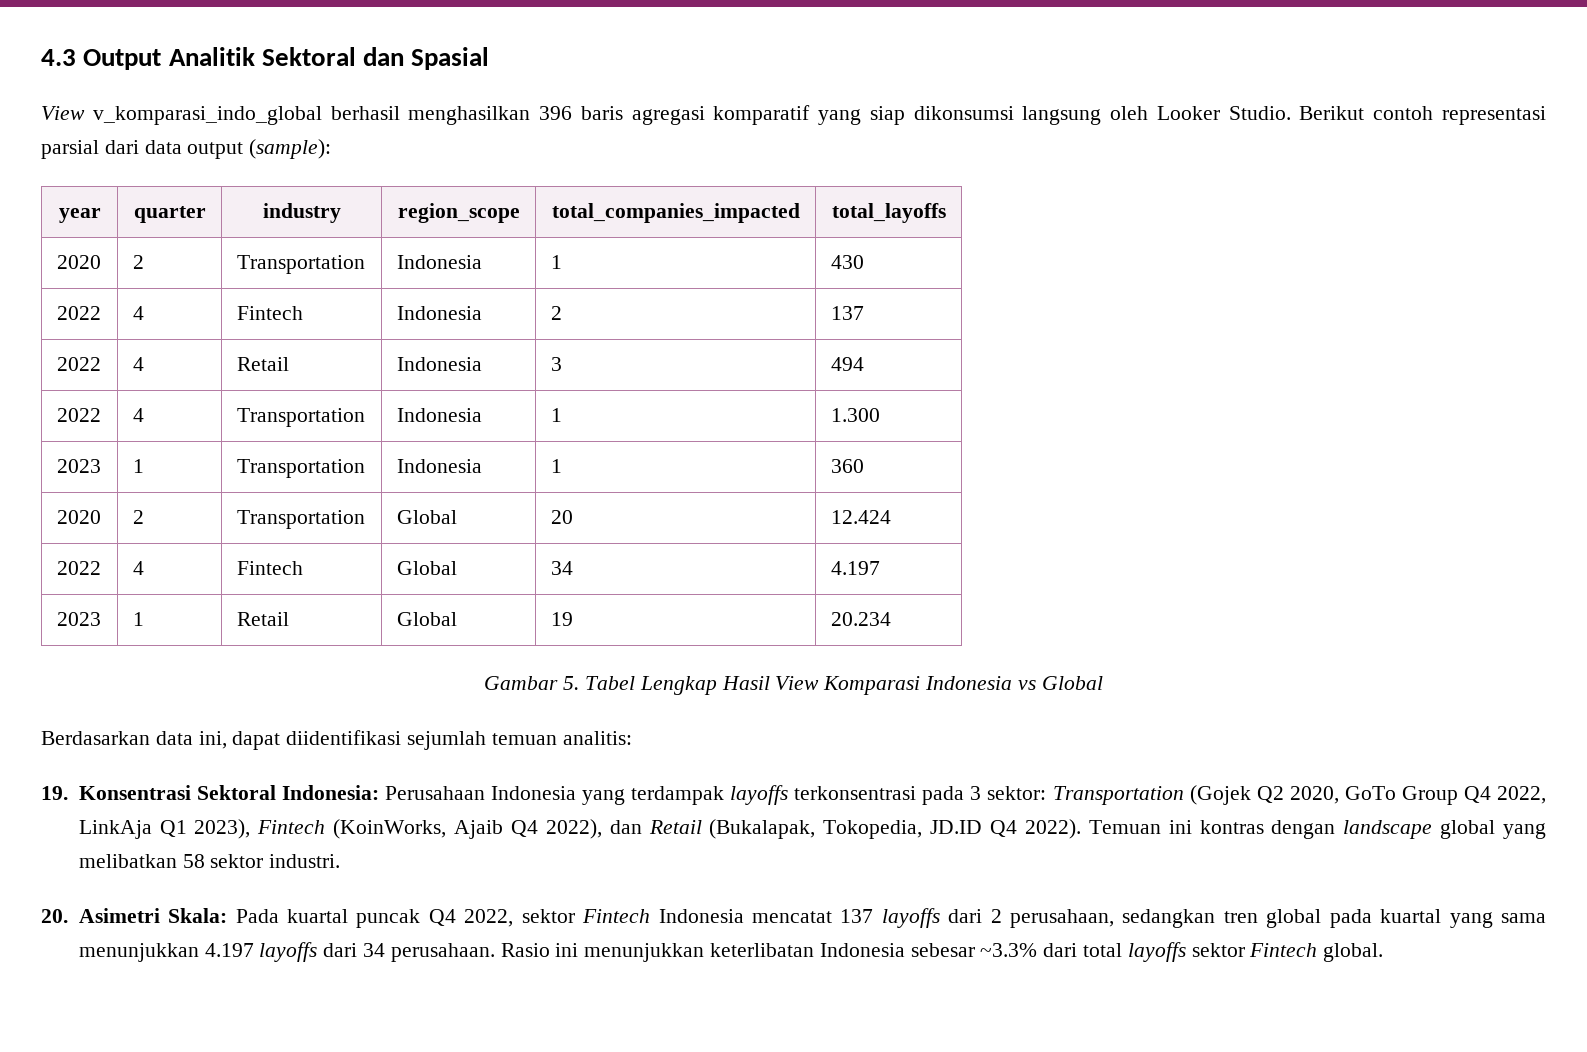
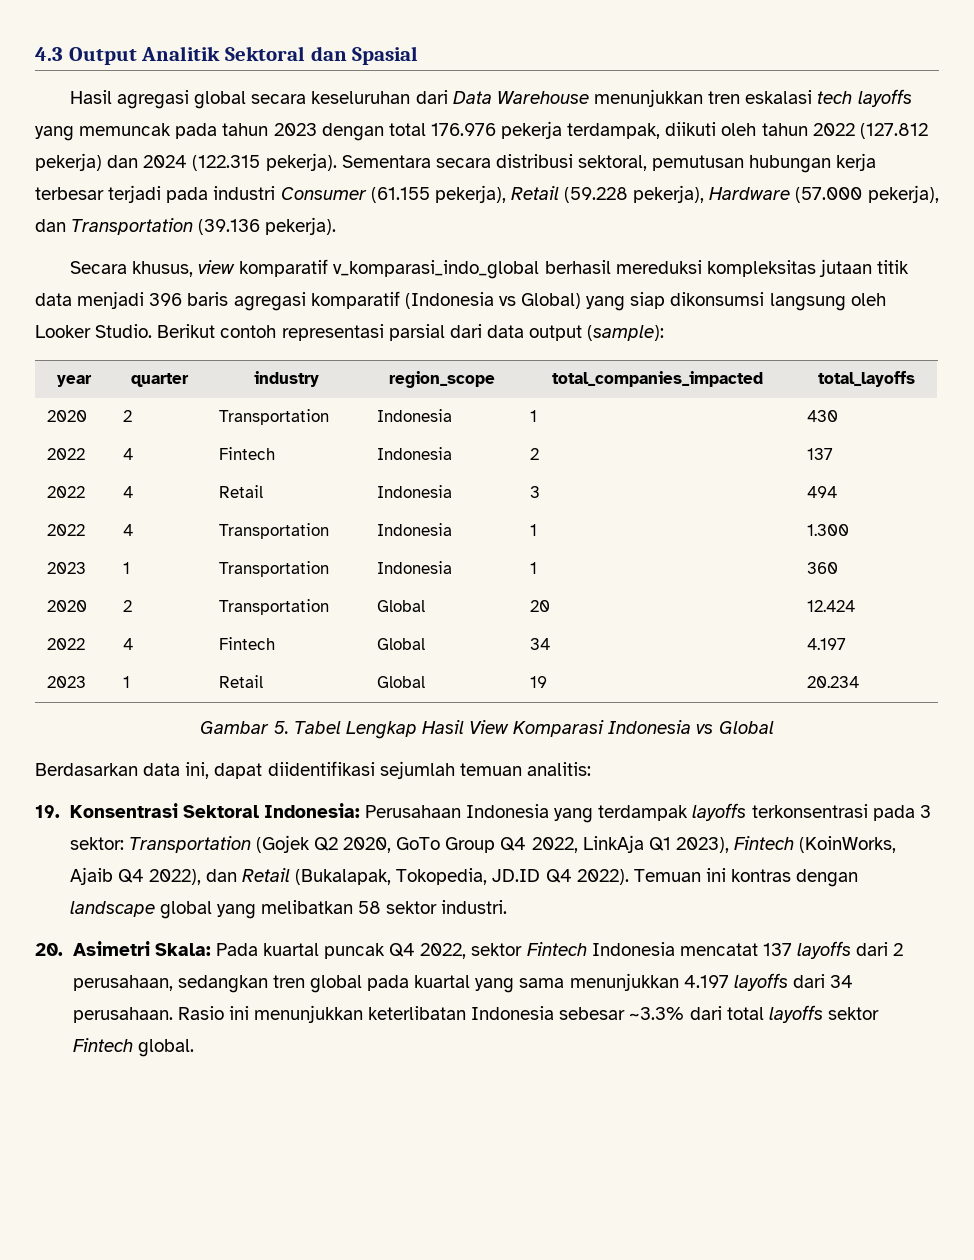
[41,106,531,125] View v_komparasi_indo_global berhasil menghasilkan -> [69,89,912,109] [35,121,928,141] [35,153,877,173] [35,185,939,203] [35,217,337,235] [69,259,910,279] [35,291,145,309] Hasil agregasi global secara keseluruhan dari Data Warehouse menunjukkan tren eskalasi tech layoffs yang memuncak pada tahun 2023 dengan total 176.976 pekerja terdampak, diikuti oleh tahun 2022 (127.812 pekerja) dan 2024 (122.315 pekerja). Sementara secara distribusi sektoral, pemutusan hubungan kerja terbesar terjadi pada industri Consumer (61.155 pekerja), Retail (59.228 pekerja), Hardware (57.000 pekerja), dan Transportation (39.136 pekerja). // Secara khusus, view komparatif v_komparasi_indo_global berhasil mereduksi kompleksitas jutaan titik data menjadi
(811, 115) none -> [404,292,582,309] (Indonesia vs Global)

